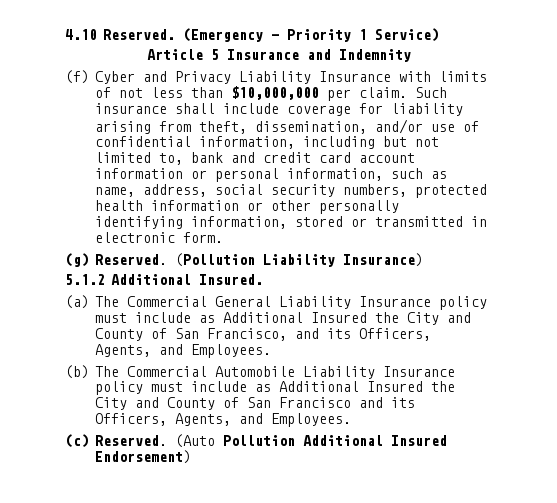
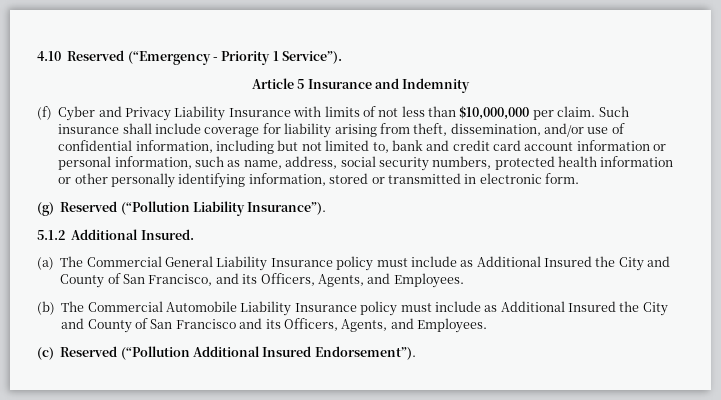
[103,28,263,42] Reserved. (Emergency -> [67,50,211,65] Reserved (“Emergency
[375,28,439,42] Service) -> [282,51,343,64] Service”).
[95,253,423,267] Reserved. (Pollution Liability Insurance) -> [60,201,327,216] Reserved (“Pollution Liability Insurance”).
[95,434,447,448] [95,450,191,464] Reserved. (Auto Pollution Additional Insured Endorsement) -> [60,346,416,360] Reserved (“Pollution Additional Insured Endorsement”).

